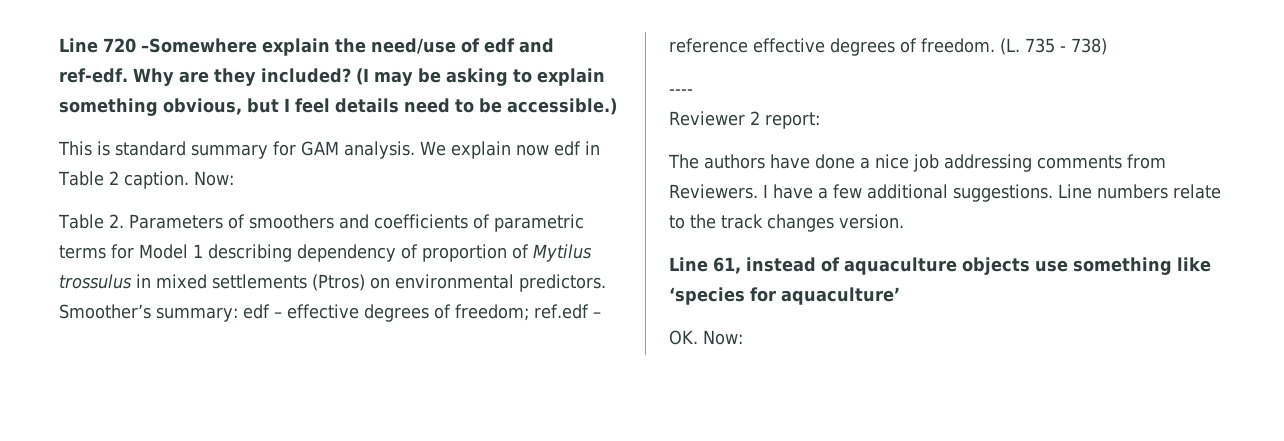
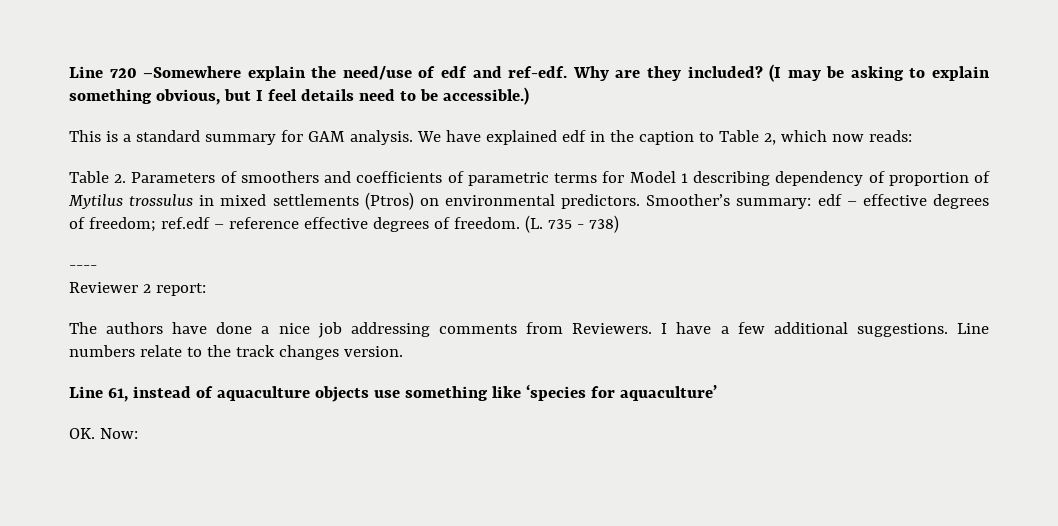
(110, 148) none -> [122,134,131,142] a
[450,141,600,159] [58,171,234,189] explain now edf in Table 2 caption. Now: -> [445,130,912,145] have explained edf in the caption to Table 2, which now reads:

